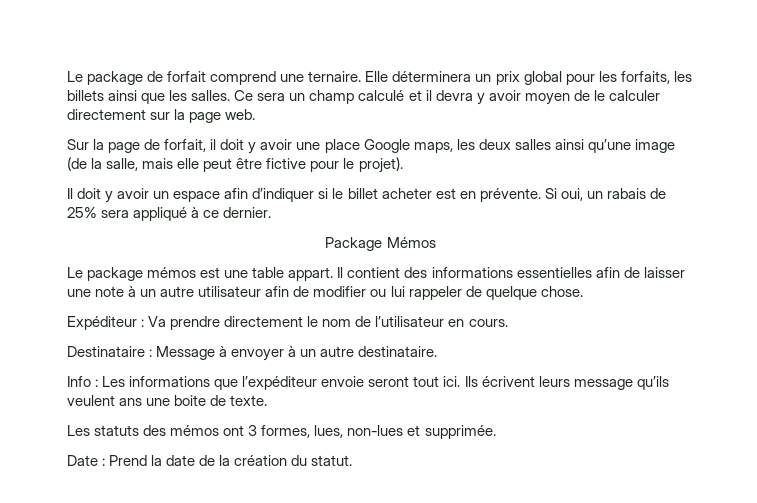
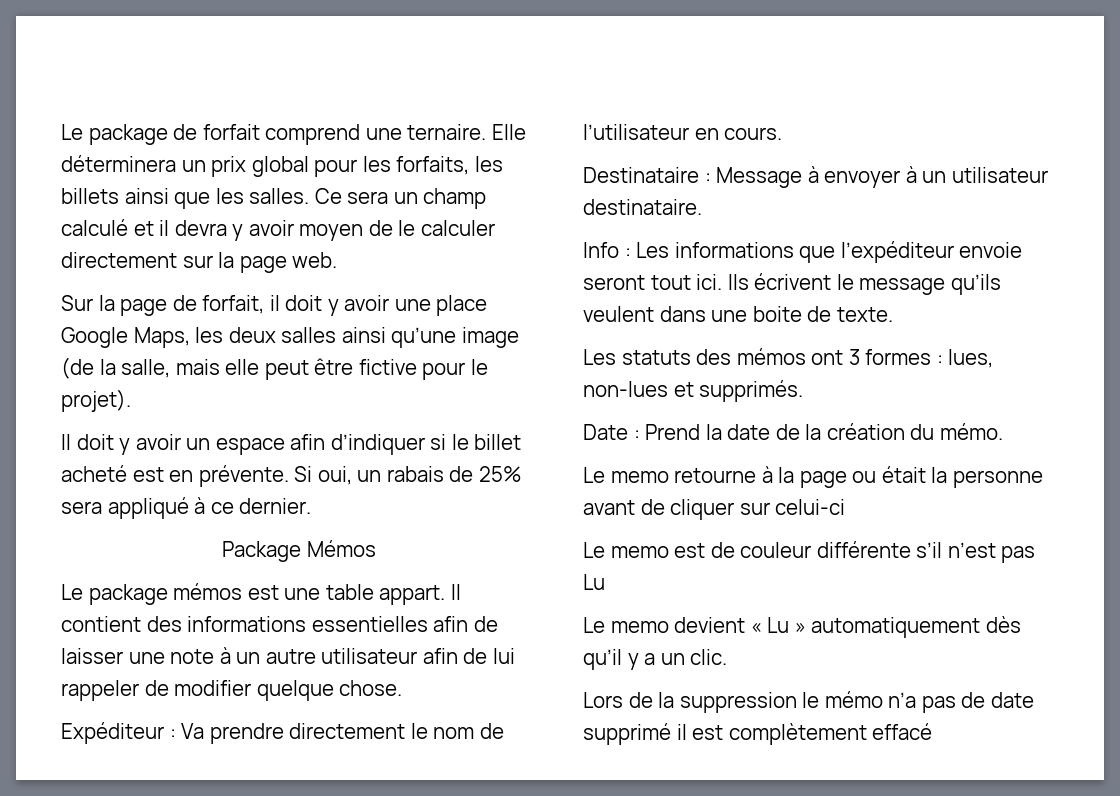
[413,142,453,153] maps, -> [133,327,190,348] Maps,
[381,188,432,199] acheter -> [61,465,127,482] acheté
[313,286,387,297] modifier ou -> (488, 656) none
(482, 291) none -> [174,680,252,696] modifier
[320,346,355,357] autre -> [951,167,1048,183] utilisateur
[538,376,570,387] leurs -> [836,274,854,290] le
[119,398,143,406] ans -> [659,306,706,322] dans
[261,425,311,438] formes, -> [865,349,943,365] formes :
[424,425,496,439] supprimée. -> [699,380,804,402] supprimés.
[311,455,353,466] statut. -> [939,423,1003,440] [583,466,1043,488] [583,499,846,520] [583,541,1036,563] [583,574,605,590] [583,616,1021,638] [583,649,728,670] [583,691,1034,713] [583,723,933,745] mémo. // Le memo retourne à la page ou était la personne avant de cliquer sur celui-ci // Le memo est de couleur différente s’il n’est pas Lu // Le memo devient « Lu » automatiquement dès qu’il y a un clic. // Lors de la suppression le mémo n’a pas de date supprimé il est complètement effacé

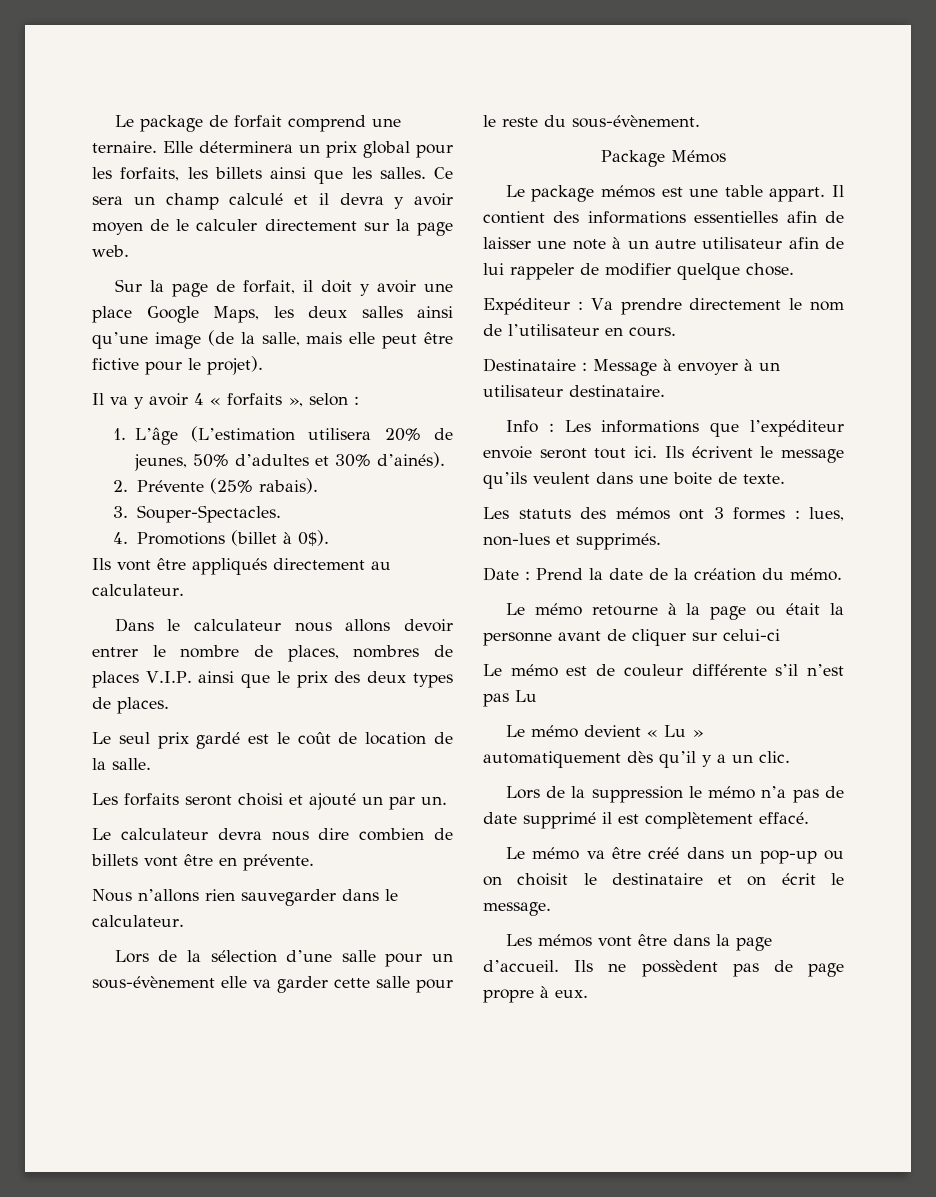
[76,434,522,455] [61,465,521,487] [61,497,312,519] doit y avoir un espace afin d’indiquer si le billet acheté est en prévente. Si oui, un rabais de 25% sera appliqué à ce dernier. -> [110,393,359,409] [113,426,453,445] [133,452,445,471] [113,478,318,494] [113,505,281,523] [113,530,329,546] [92,558,391,575] [92,584,184,596] [114,618,453,632] [92,645,453,662] [92,671,453,688] [92,697,169,714] [92,732,453,749] [92,758,151,770] [92,793,447,810] [92,828,453,841] [91,854,314,871] [92,889,398,906] [92,915,184,927] [114,950,453,967] [92,976,453,993] [483,115,700,128] va y avoir 4 « forfaits », selon : // 1. L’âge (L’estimation utilisera 20% de jeunes, 50% d’adultes et 30% d’ainés). // 2. Prévente (25% rabais). // 3. Souper-Spectacles. // 4. Promotions (billet à 0$). // Ils vont être appliqués directement au calculateur. // Dans le calculateur nous allons devoir entrer le nombre de places, nombres de places V.I.P. ainsi que le prix des deux types de places. // Le seul prix gardé est le coût de location de la salle. // Les forfaits seront choisi et ajouté un par un. // Le calculateur devra nous dire combien de billets vont être en prévente. // Nous n’allons rien sauvegarder dans le calculateur. // Lors de la sélection d’une salle pour un sous-évènement elle va garder cette salle pour le reste du sous-évènement.
[610,471,669,483] memo -> [534,603,582,616] mémo
[610,546,669,558] memo -> [510,664,558,677] mémo
[610,621,669,633] memo -> [530,725,578,738] mémo
[872,723,933,740] effacé -> [759,812,809,824] [505,847,844,864] [483,873,844,886] [483,902,551,916] [505,934,772,951] [483,960,844,977] [483,986,588,1003] effacé. // Le mémo va être créé dans un pop-up ou on choisit le destinataire et on écrit le message. // Les mémos vont être dans la page d’accueil. Ils ne possèdent pas de page propre à eux.

